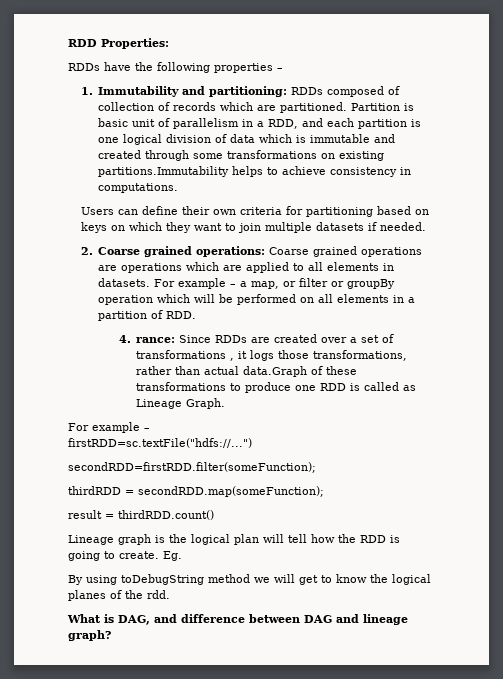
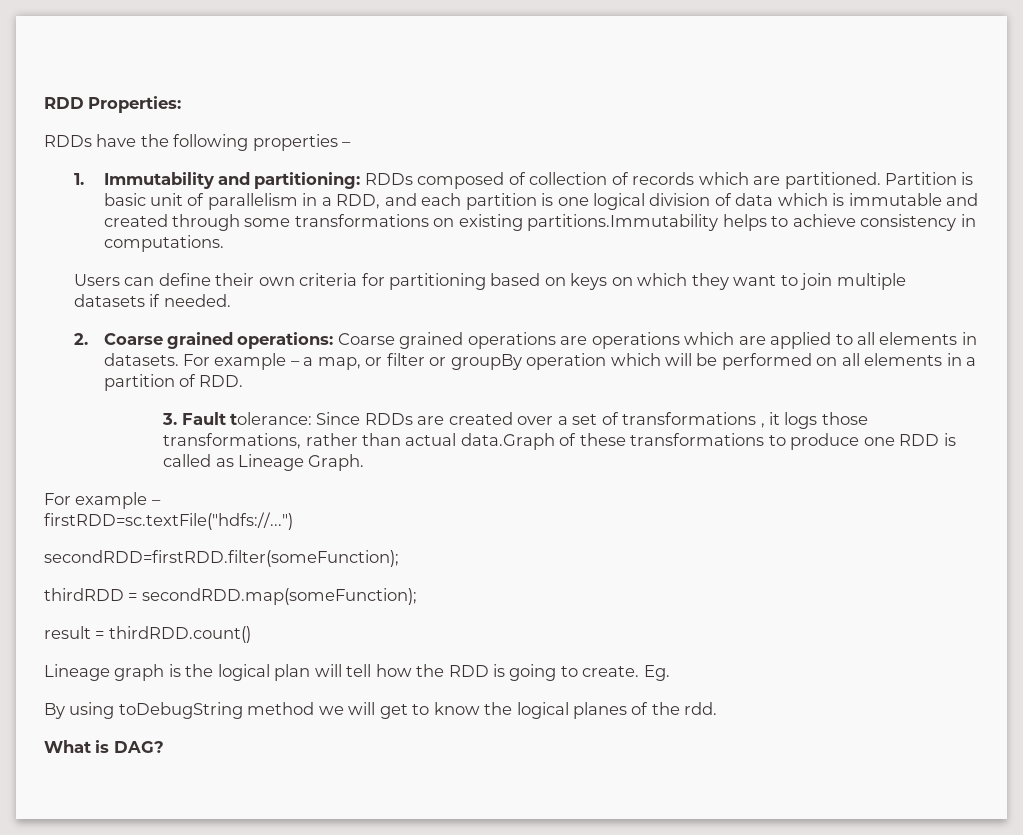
[118,335,176,343] 4. rance: -> [162,412,312,425] 3. Fault tolerance:
[118,614,408,625] [68,630,111,641] DAG, and difference between DAG and lineage graph? -> [113,741,164,753] DAG?

